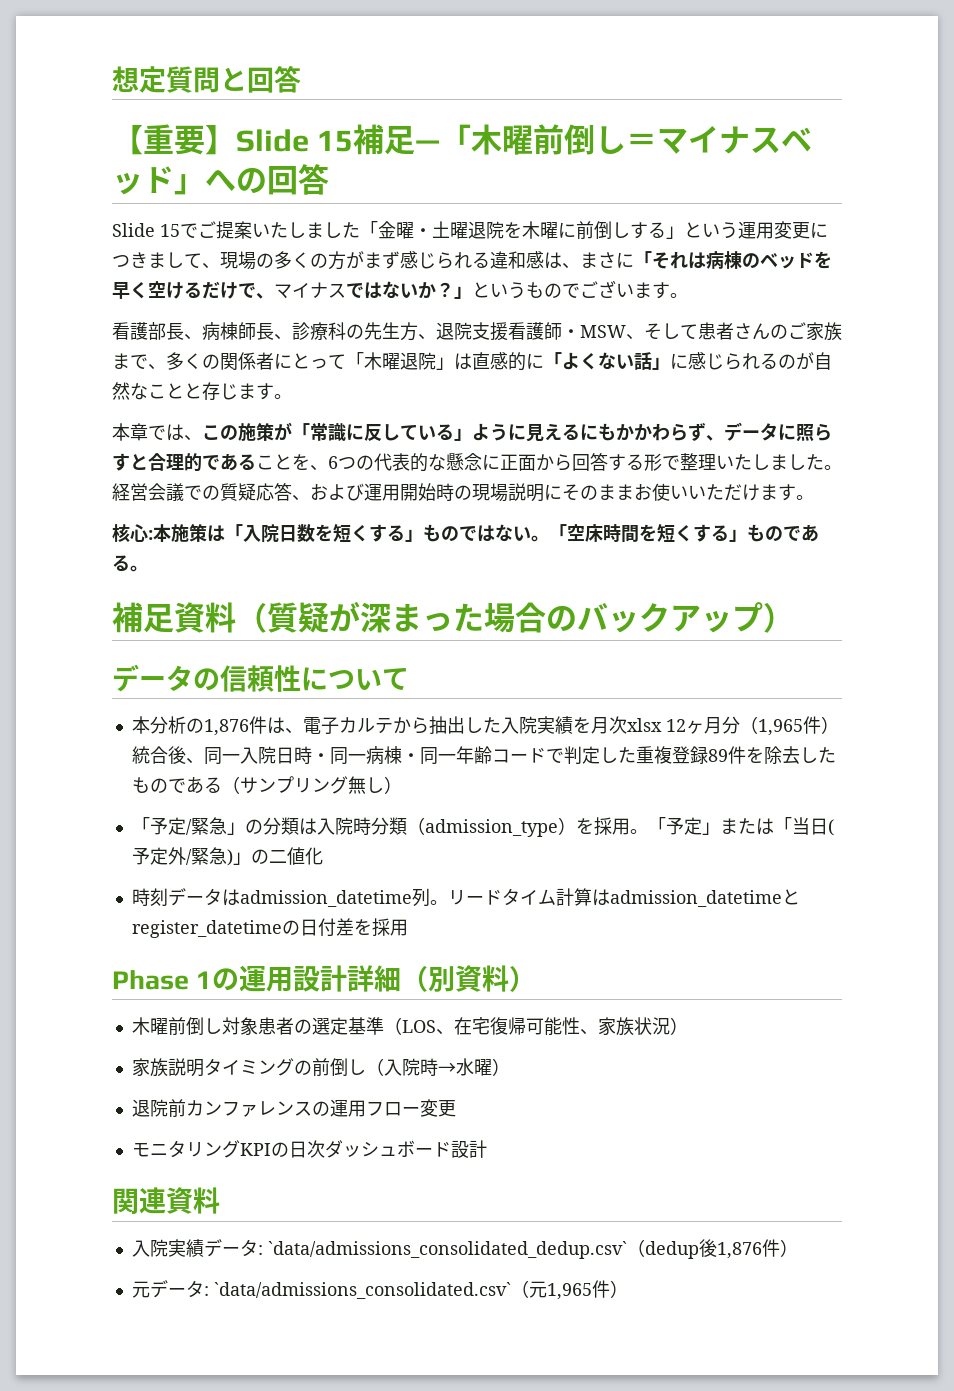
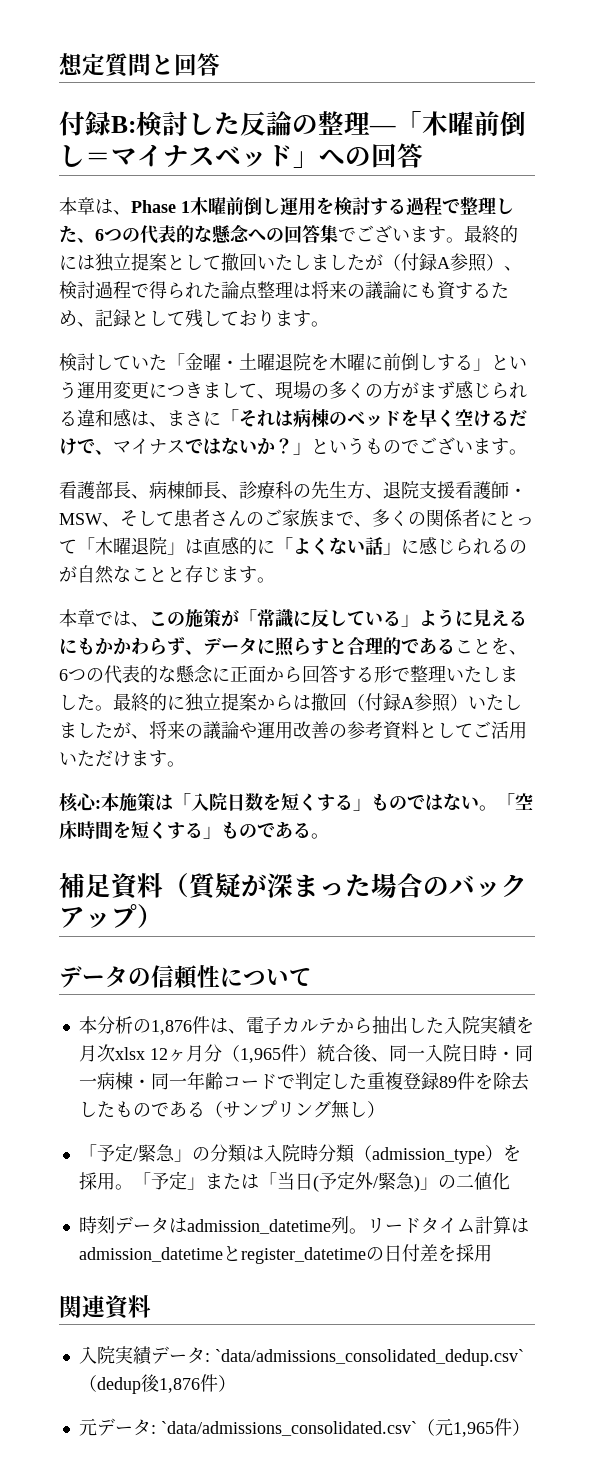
[112,124,416,155] 【重要】Slide 15補足 -> [59,111,370,136] 付録B:検討した反論の整理
[112,221,342,239] Slide 15でご提案いたしまし -> [59,196,514,216] [59,224,518,244] [59,253,522,272] [59,281,509,300] [59,309,329,328] [59,353,149,371] 本章は、Phase 1木曜前倒し運用を検討する過程で整理した、6つの代表的な懸念への回答集でございます。最終的には独立提案として撤回いたしましたが（付録A参照）、検討過程で得られた論点整理は将来の議論にも資するため、記録として残しております。 // 検討してい
[112,483,688,502] 経営会議での質疑応答、および運用開始時の現場説明にそのままお使い -> [113,693,522,712] [59,721,527,740] 最終的に独立提案からは撤回（付録A参照）いたしましたが、将来の議論や運用改善の参考資料としてご活用
[112,965,537,992] [131,1017,688,1036] [131,1058,510,1077] [131,1099,456,1117] [131,1140,487,1158] // Phase 1の運用設計詳細（別資料） // 木曜前倒し対象患者の選定基準（LOS、在宅復帰可能性、家族状況） // 家族説明タイミングの前倒し（入院時→水曜） // 退院前カンファレンスの運用フロー変更 // モニタリングKPIの日次ダッシュボード設計 -> (492, 1253) none

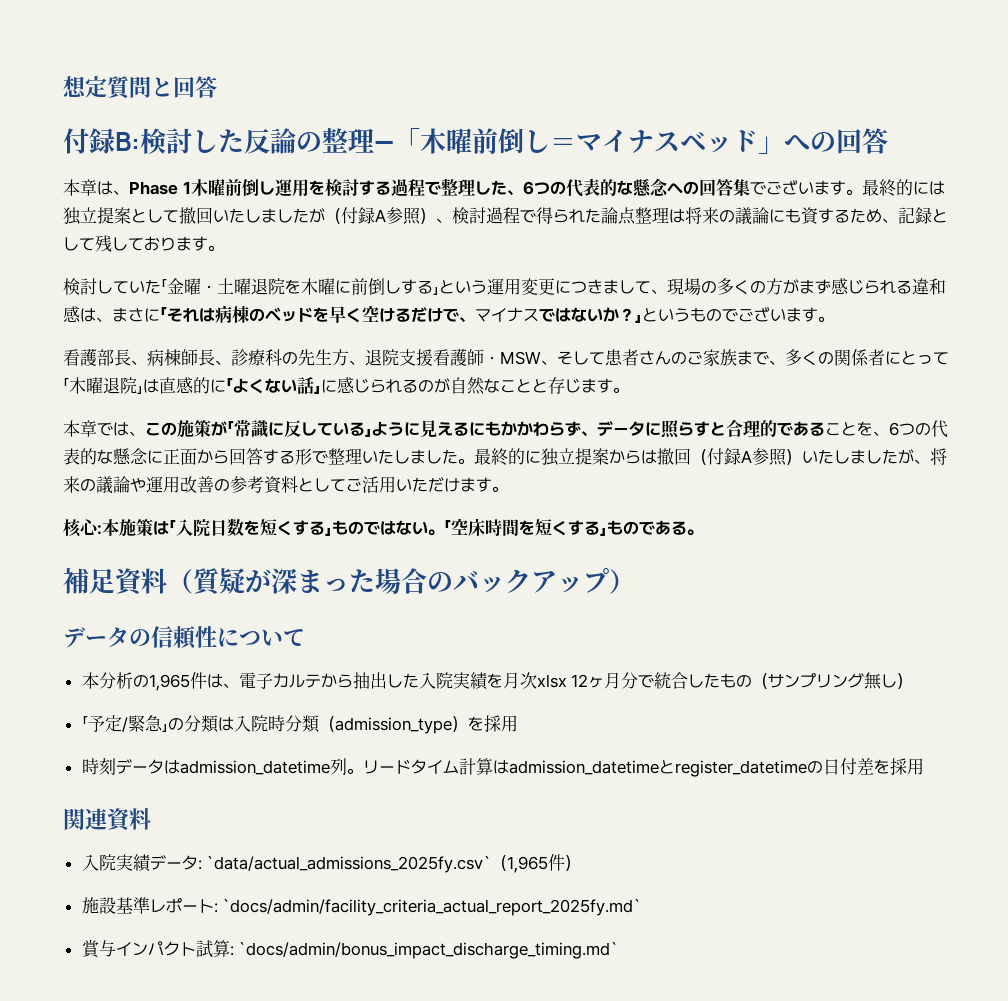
[150,1020,192,1035] 1,876 -> [148,674,190,691] 1,965
[221,1044,533,1063] [78,1071,529,1091] （1,965件）統合後、同一入院日時・同一病棟・同一年齢コードで判定した重複登録89件を除去 -> [638,672,689,689] で統合
[150,1101,205,1117] である -> (753, 681) none
[114,1171,510,1192] 。「予定」または「当日(予定外/緊急)」の二値化 -> (518, 723) none
[214,1349,524,1366] [78,1374,236,1394] [78,1418,530,1437] `data/admissions_consolidated_dedup.csv`（dedup後1,876件） // 元データ: `data/admissions_consolidated.csv`（元1,965件） -> [206,854,582,873] [81,897,642,916] [81,940,619,959] `data/actual_admissions_2025fy.csv`（1,965件） // 施設基準レポート: `docs/admin/facility_criteria_actual_report_2025fy.md` // 賞与インパクト試算: `docs/admin/bonus_impact_discharge_timing.md`

